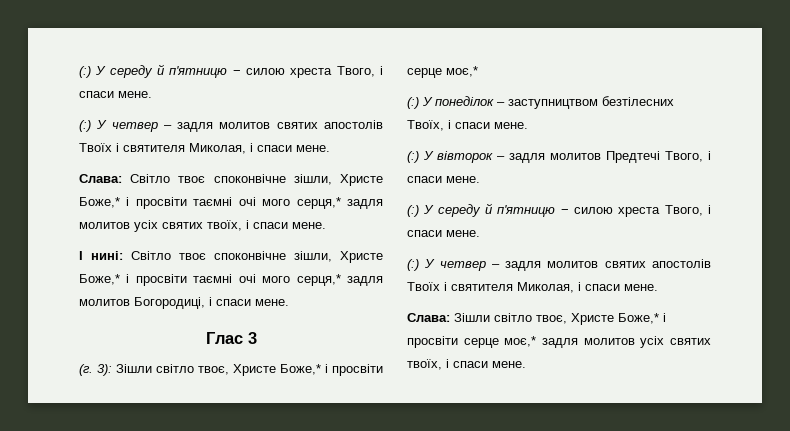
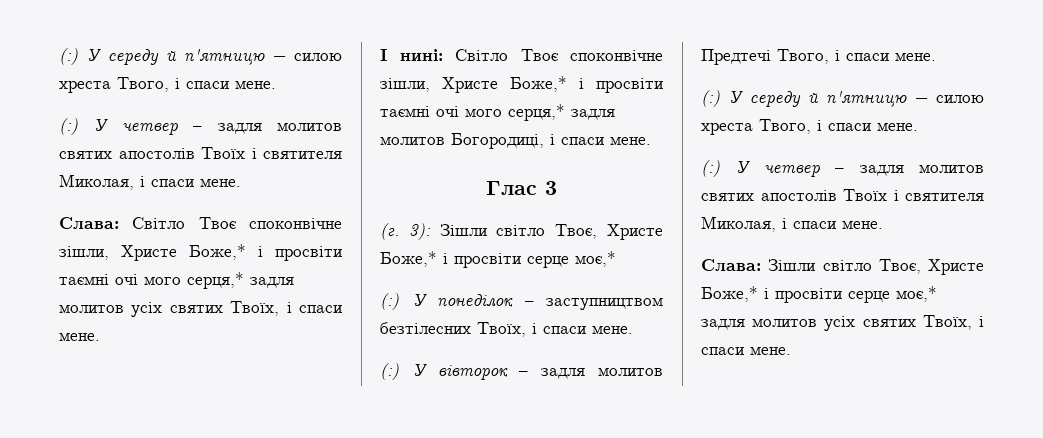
[178,176,206,183] твоє -> [198,217,236,229] Твоє
[207,220,242,231] твоїх, -> [230,301,280,316] Твоїх,
[179,253,206,260] твоє -> [520,49,558,61] Твоє
[198,366,229,375] твоє, -> [555,224,598,239] Твоє,
[536,315,567,324] твоє, -> [878,259,921,274] Твоє,
[407,359,442,370] твоїх, -> [922,315,972,330] Твоїх,

